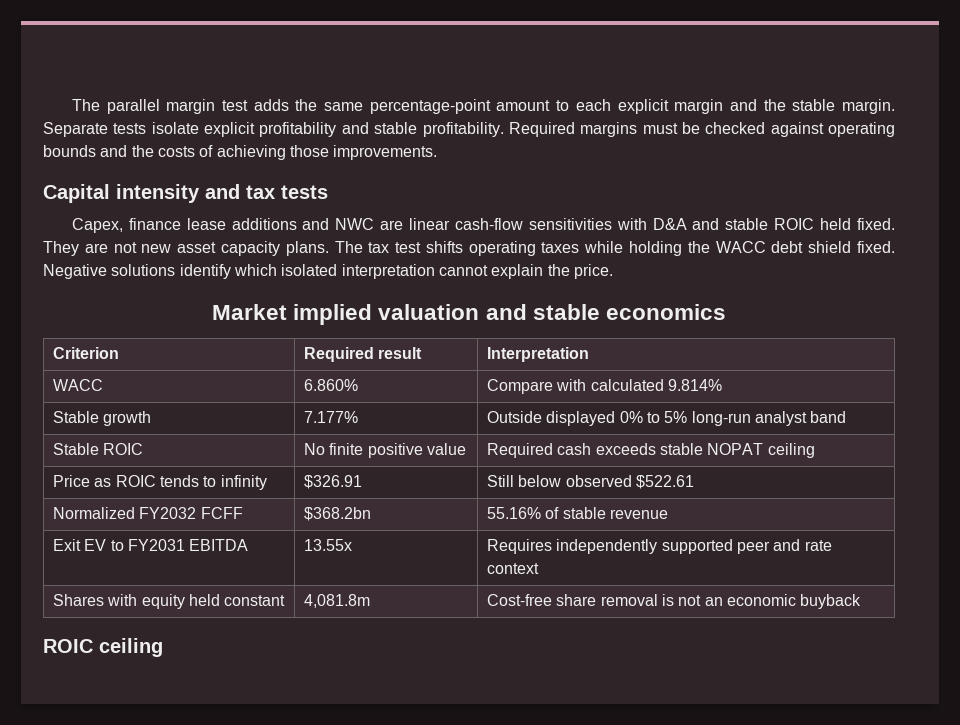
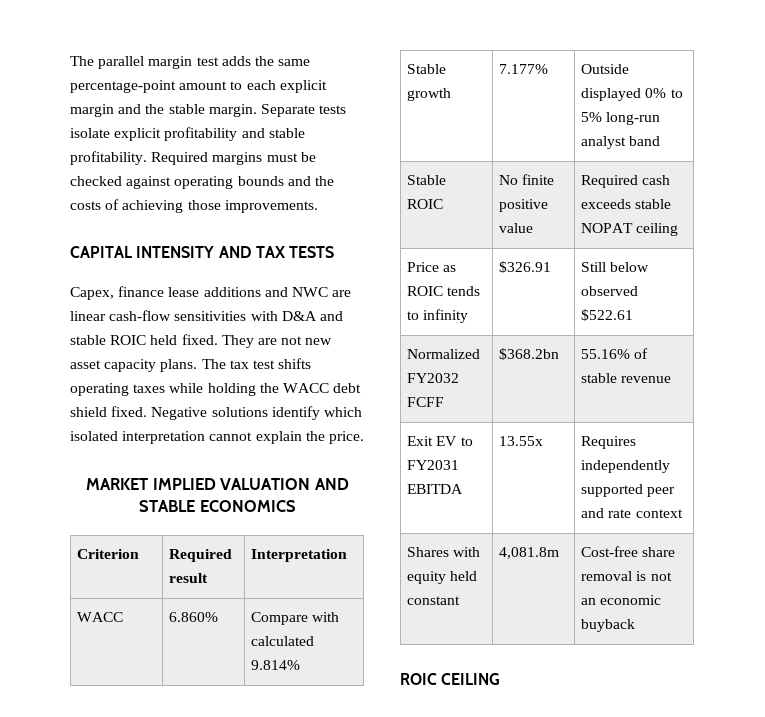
[43,184,328,203] Capital intensity and tax tests -> [70,246,335,258] CAPITAL INTENSITY AND TAX TESTS
[212,304,726,325] Market implied valuation and stable economics -> [86,478,349,490] [139,500,296,512] MARKET IMPLIED VALUATION AND STABLE ECONOMICS
[99,638,163,657] ceiling -> [441,673,501,685] CEILING

